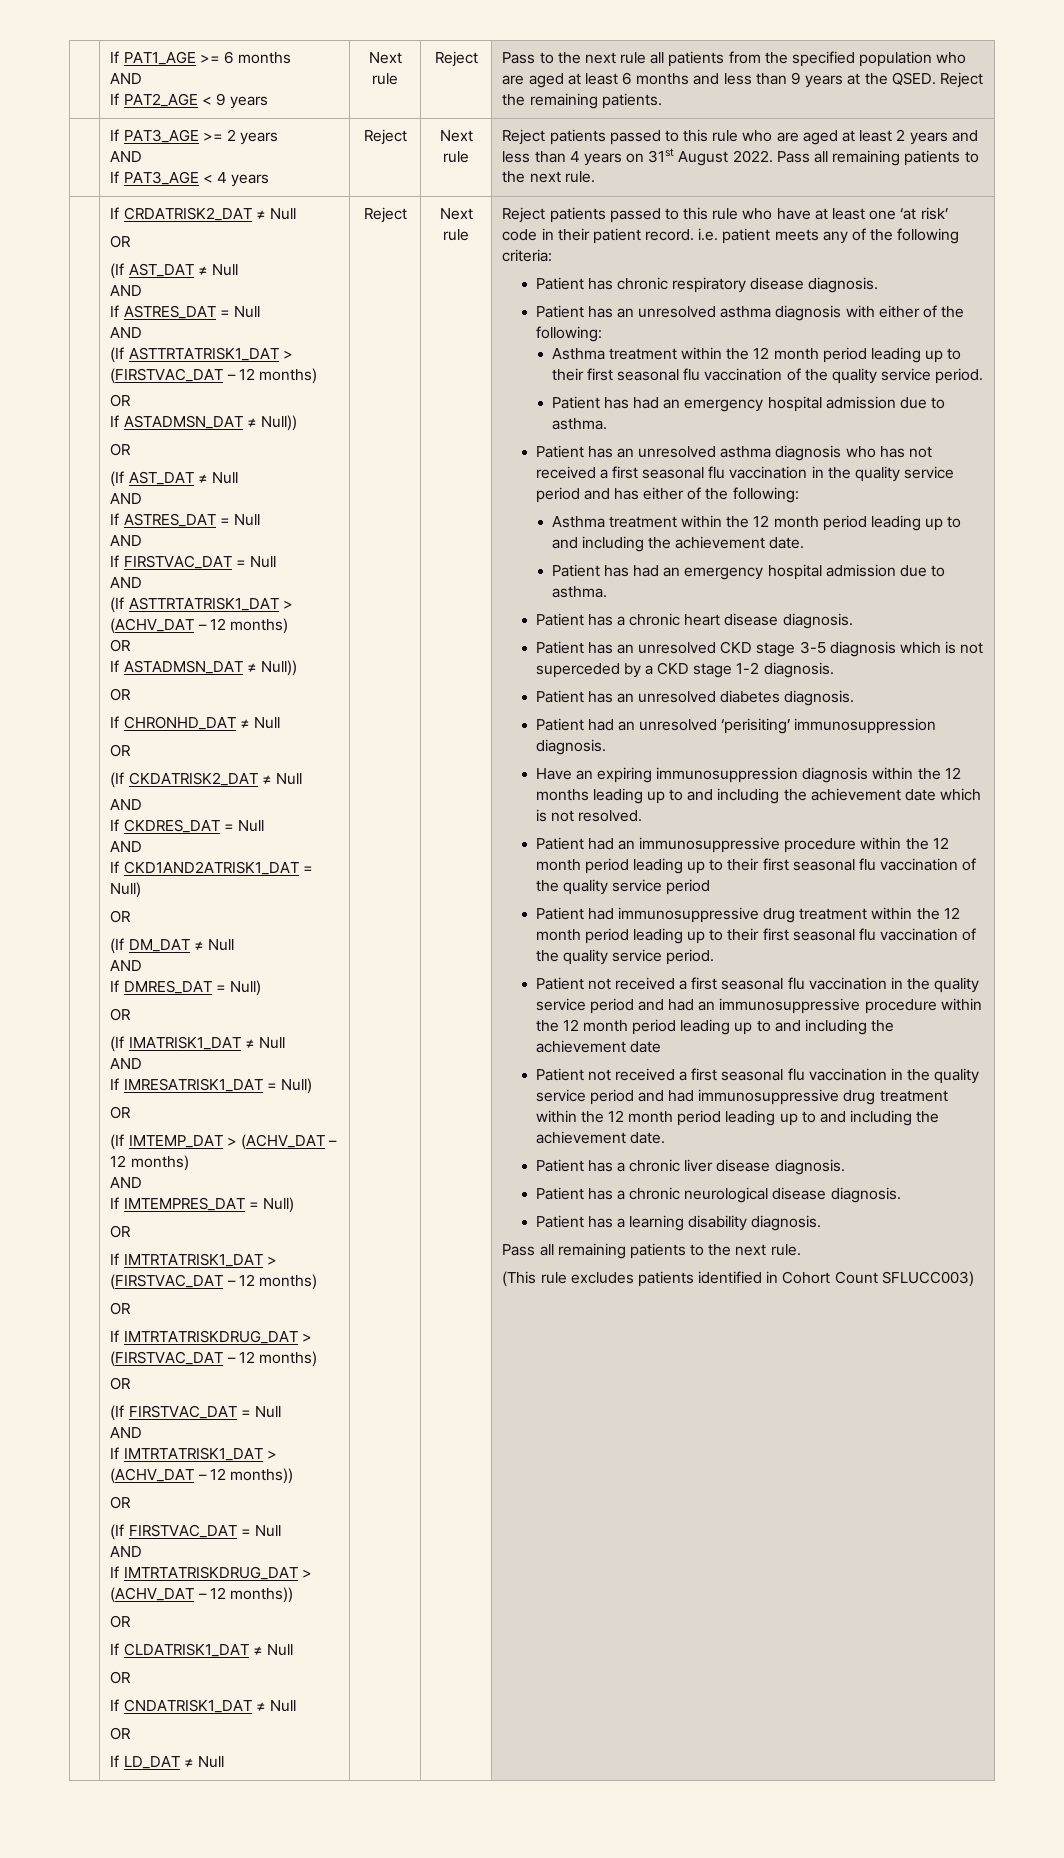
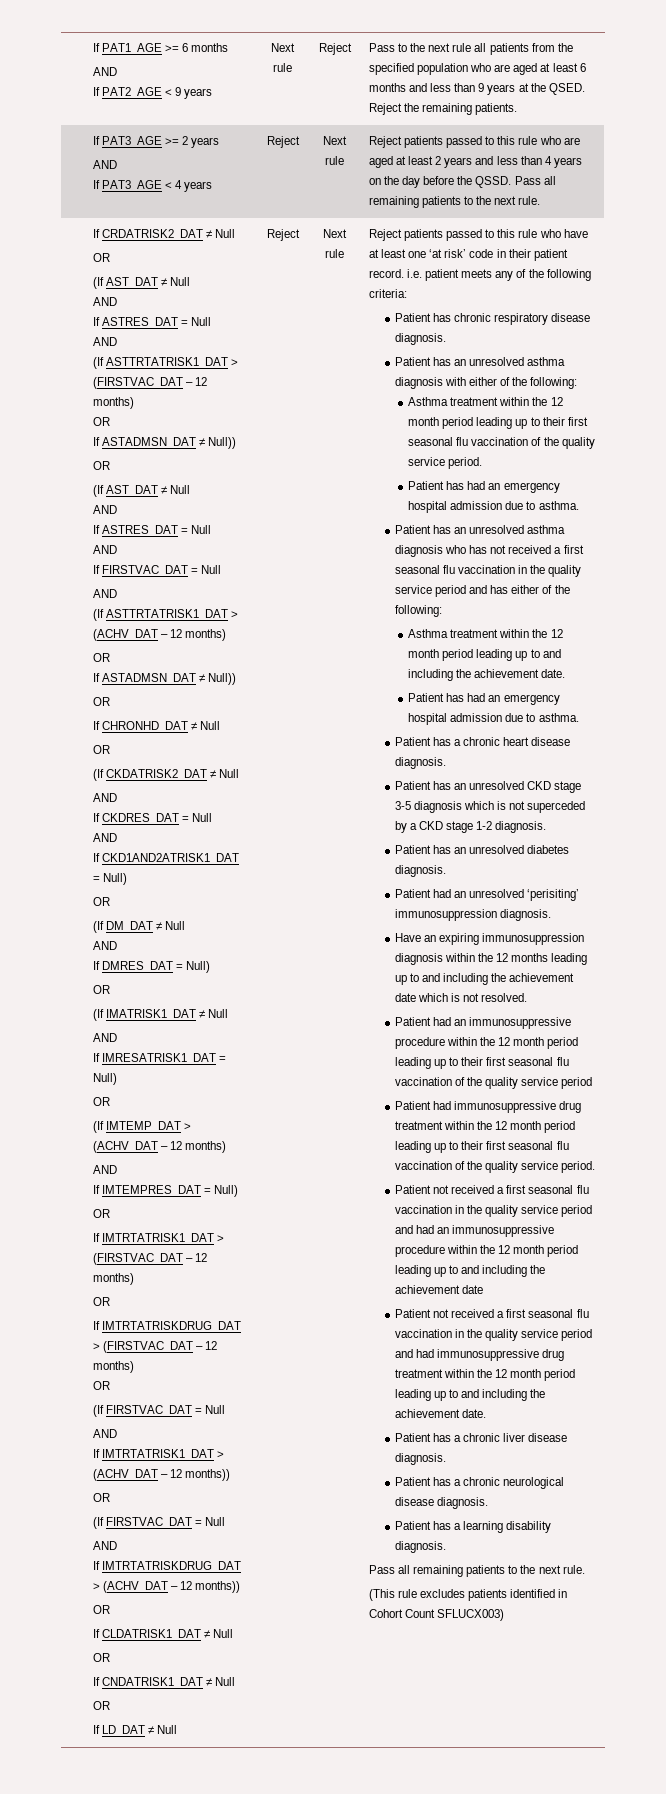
[648,148,773,166] 31st August 2022. -> [384,176,512,188] the day before the QSSD.
[881,1271,974,1287] SFLUCC003) -> [437,1609,505,1621] SFLUCX003)

